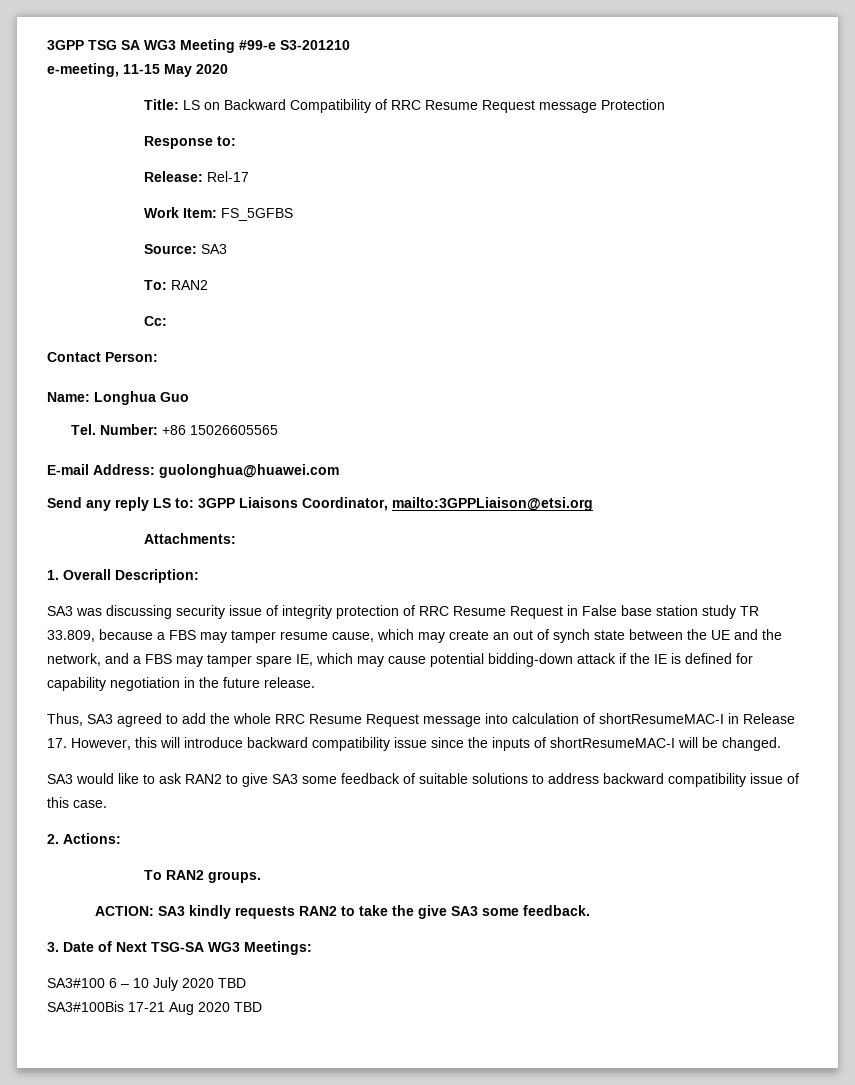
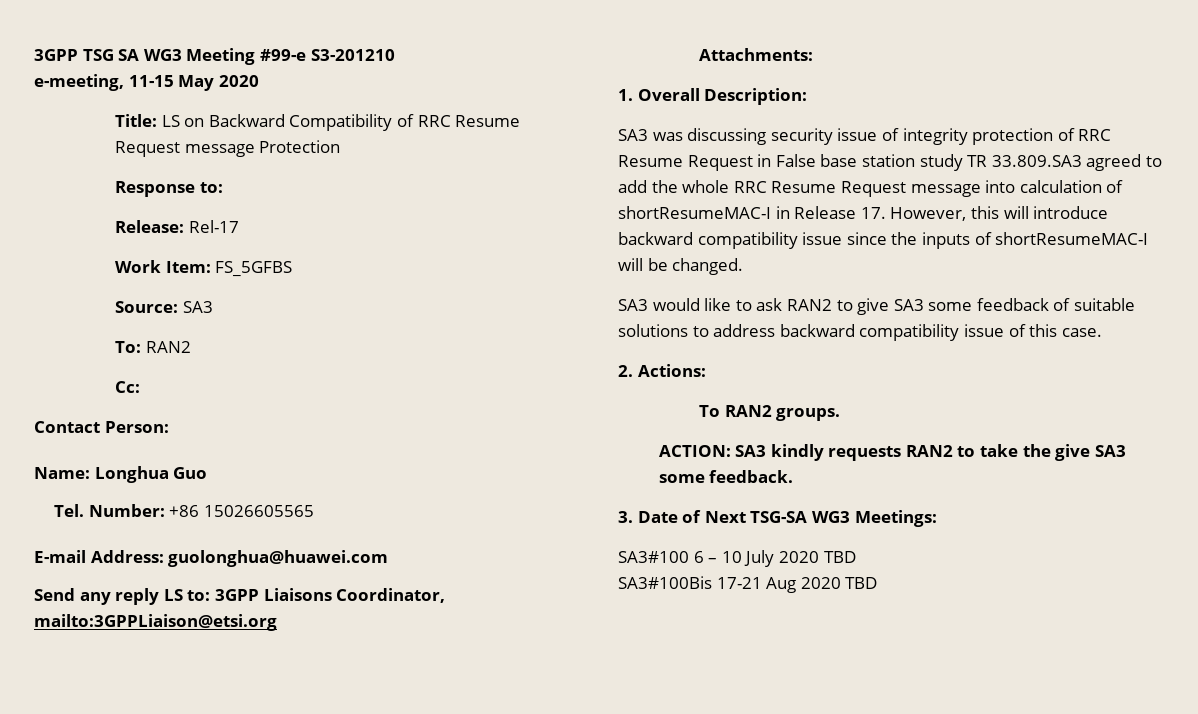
[47,629,782,643] [47,653,753,667] [47,677,315,691] [47,713,113,726] 33.809, because a FBS may tamper resume cause, which may create an out of synch state between the UE and the network, and a FBS may tamper spare IE, which may cause potential bidding-down attack if the IE is defined for capability negotiation in the future release. // Thus, SA3 -> [991,155,1082,167] 33.809.SA3

